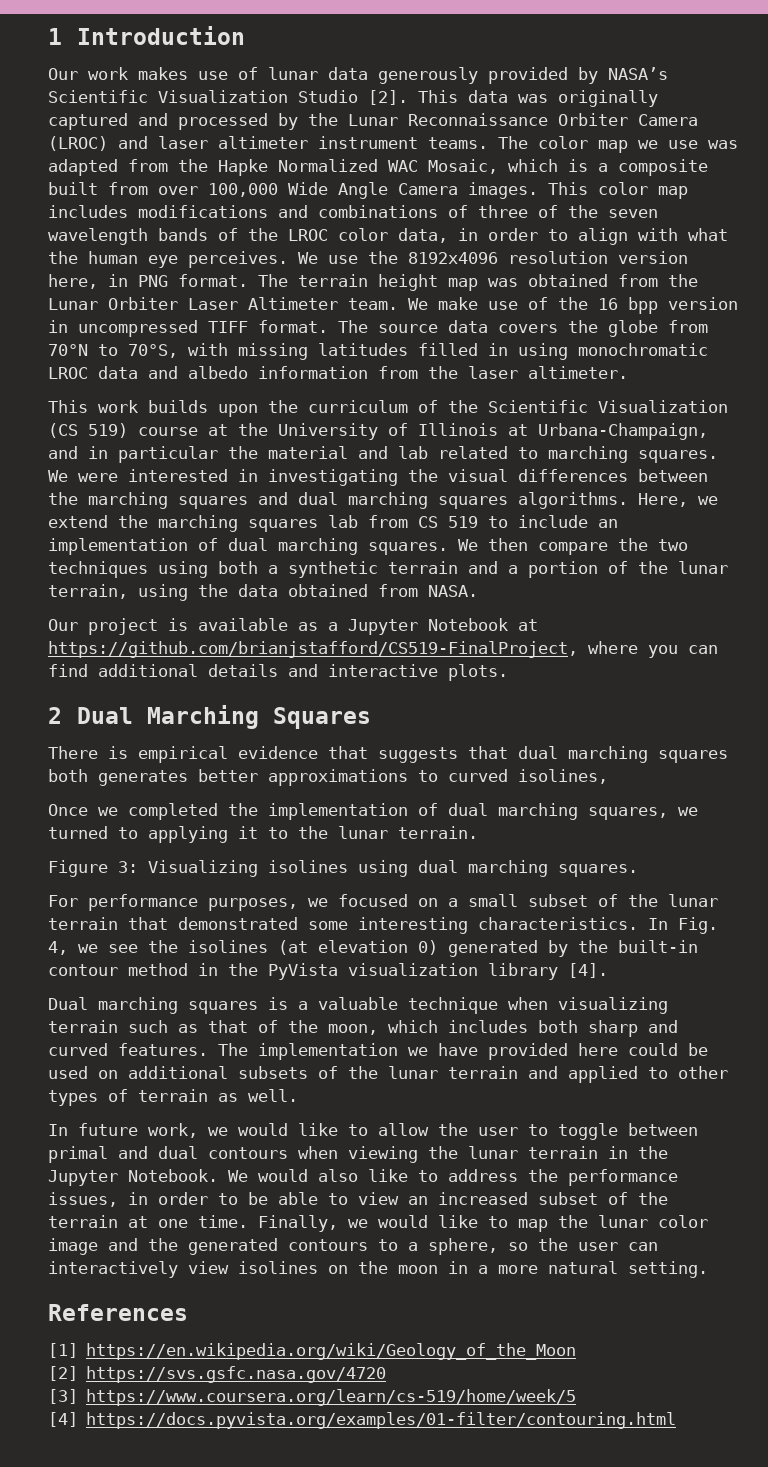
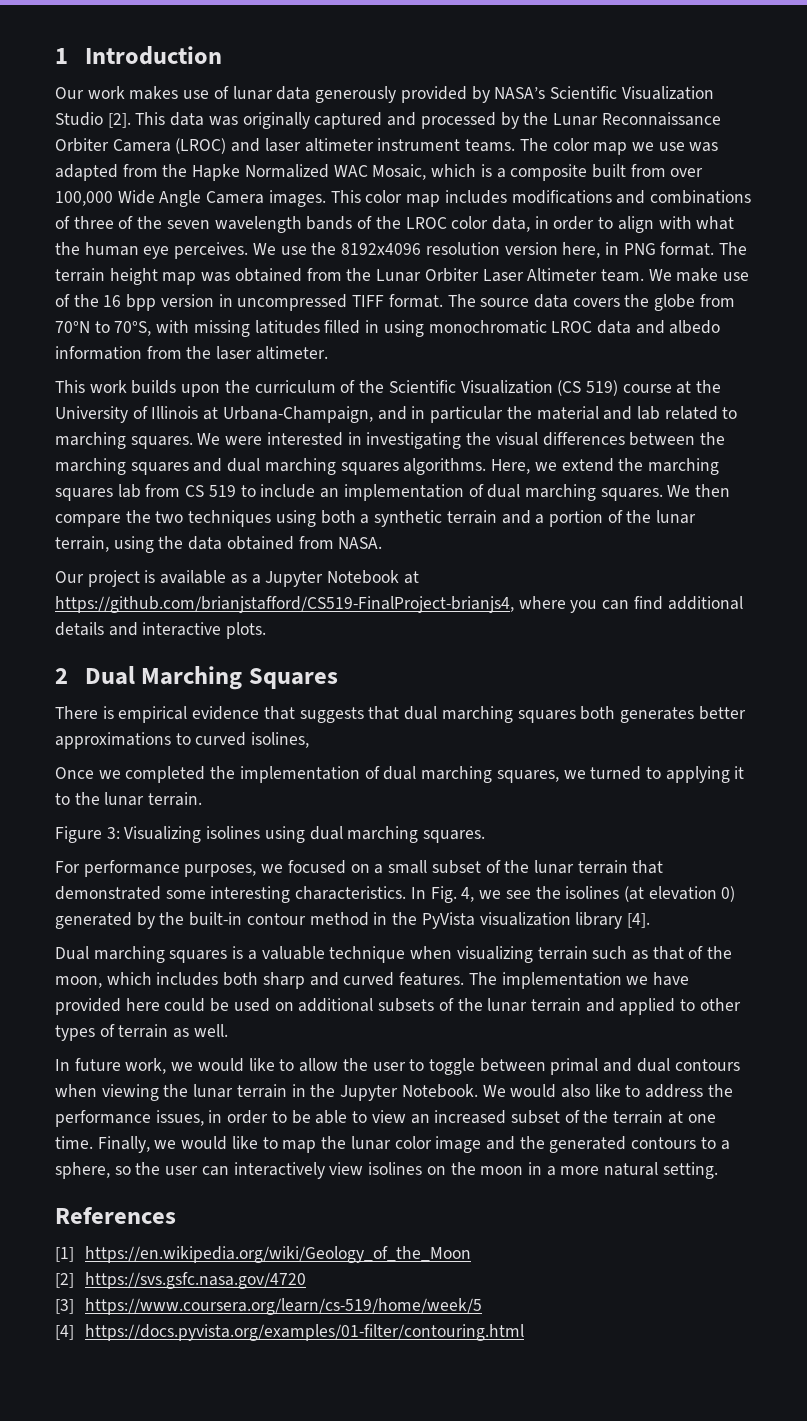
[48,641,578,658] https://github.com/brianjstafford/CS519-FinalProject, -> [55,596,514,613] https://github.com/brianjstafford/CS519-FinalProject-brianjs4,

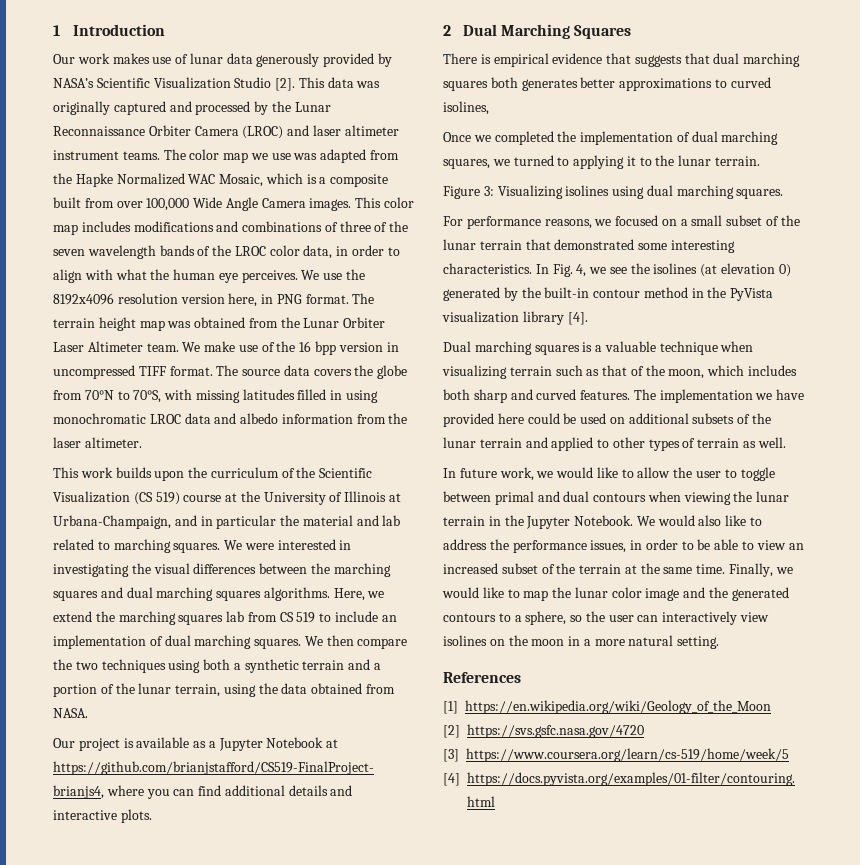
[184,864,257,877] purposes, -> [544,219,592,229] reasons,
[687,1114,716,1123] one -> [640,563,693,574] the same

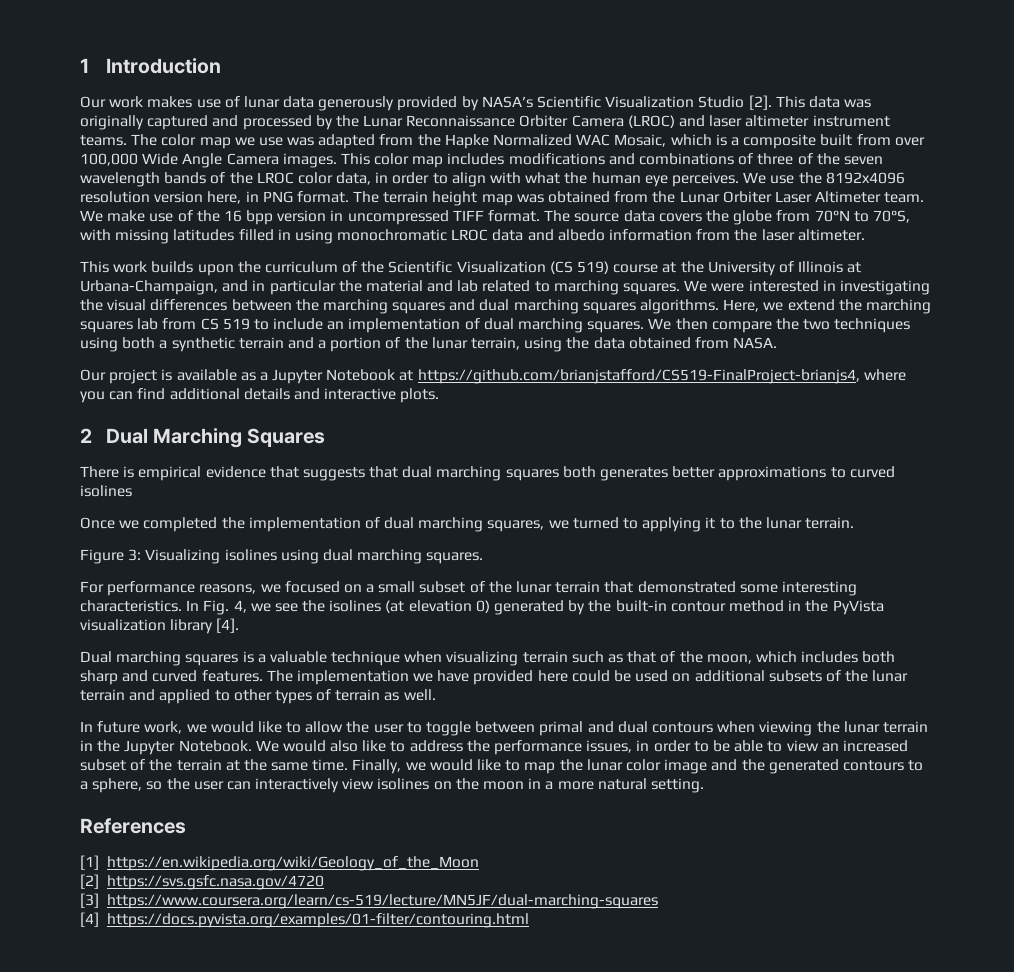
[443,101,489,115] isolines, -> [80,485,132,497] isolines
[466,748,789,762] https://www.coursera.org/learn/cs-519/home/week/5 -> [106,894,658,909] https://www.coursera.org/learn/cs-519/lecture/MN5JF/dual-marching-squares

